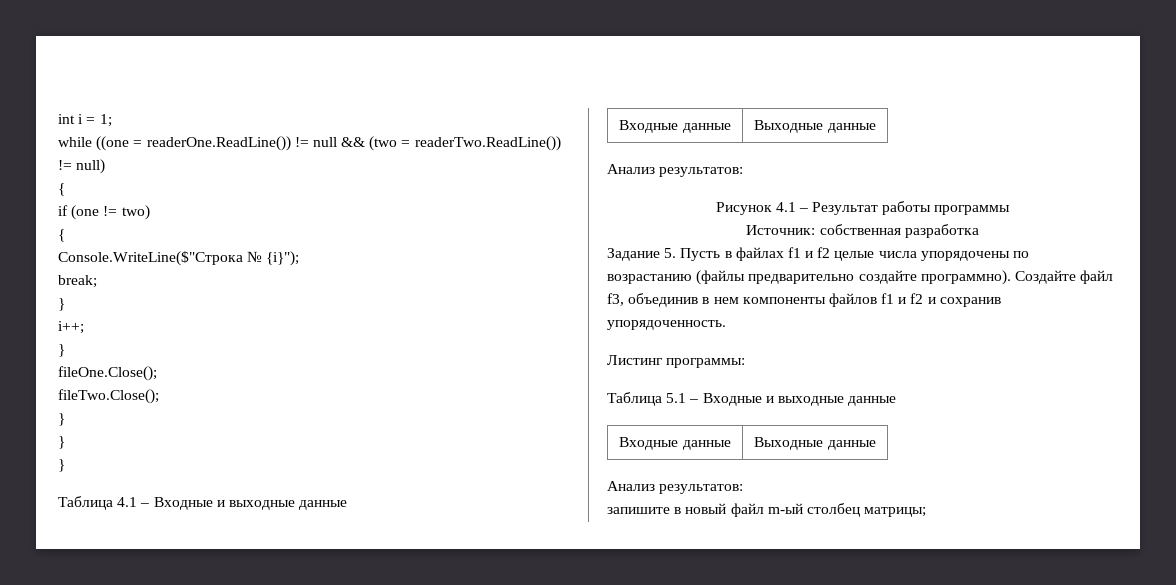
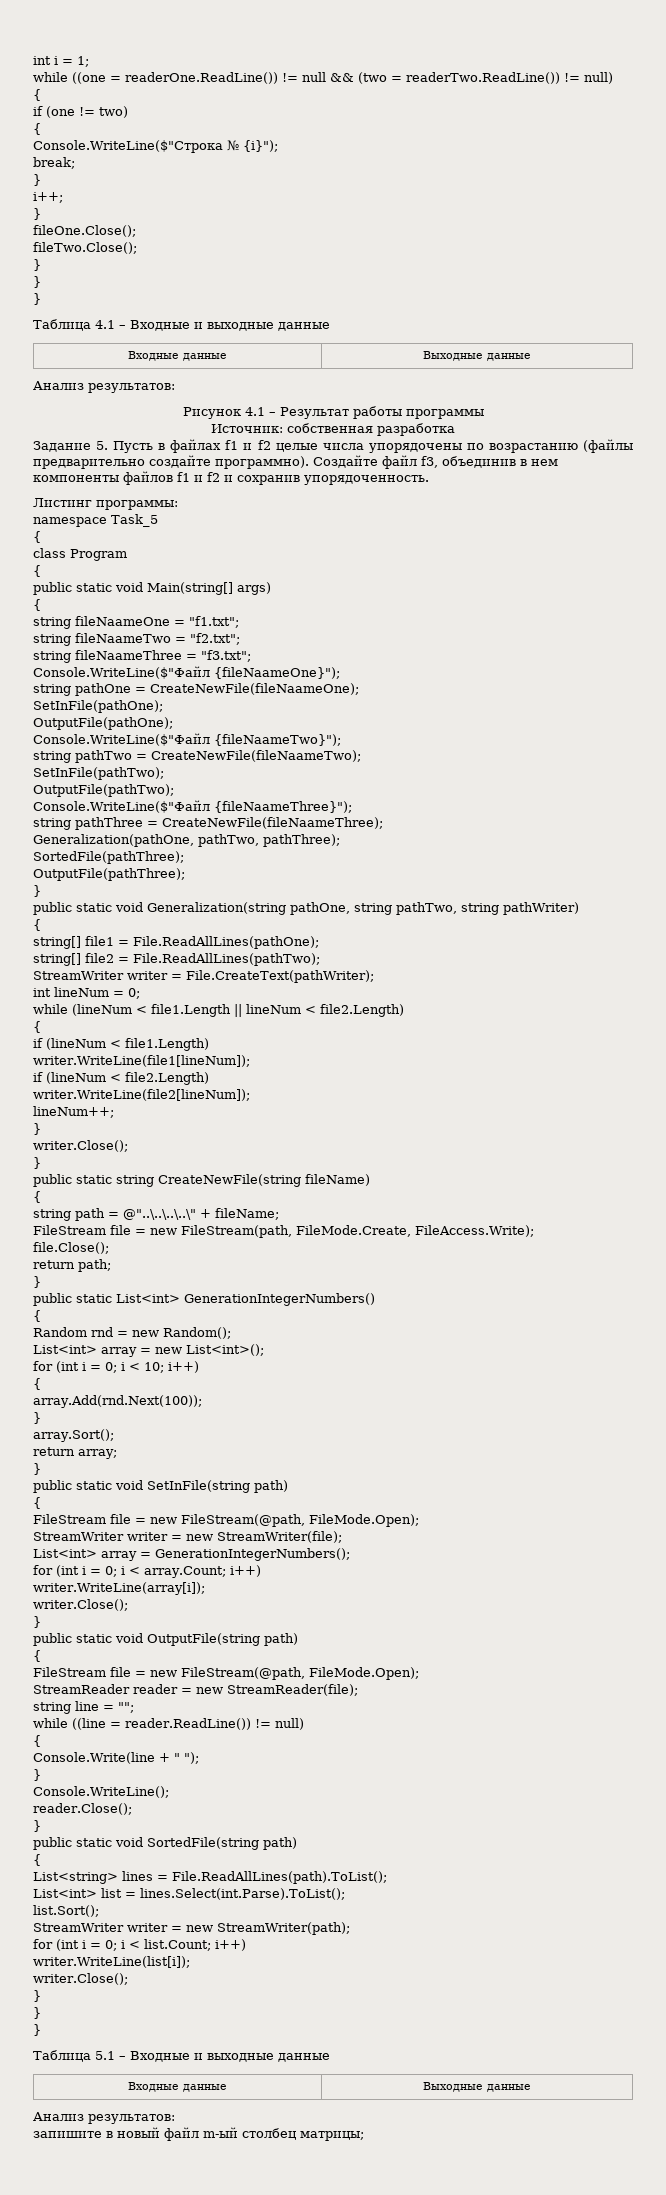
(746, 363) none -> [33,514,158,527] [33,531,41,543] [33,548,127,561] [33,565,41,577] [33,582,271,595] [33,599,41,611] [33,616,239,629] [33,633,240,646] [33,650,251,663] [33,666,340,679] [33,683,359,696] [33,700,163,713] [33,717,173,730] [33,733,341,746] [33,750,361,763] [33,767,164,780] [33,784,174,797] [33,800,352,813] [33,817,383,830] [33,834,340,847] [33,851,184,864] [33,868,185,881] [33,885,41,897] [33,902,579,915] [33,919,41,931] [33,936,319,949] [33,953,320,966] [33,970,374,983] [33,987,140,999] [33,1004,404,1017] [33,1021,41,1033] [33,1038,209,1051] [33,1055,250,1067] [33,1072,209,1085] [33,1089,250,1101] [33,1106,114,1118] [33,1123,41,1135] [33,1140,128,1152] [33,1157,41,1169] [33,1174,370,1187] [33,1191,41,1203] [33,1208,279,1221] [33,1225,534,1238] [33,1242,109,1254] [33,1259,111,1272] [33,1276,41,1288] [33,1293,375,1306] [33,1310,41,1322] [33,1327,231,1339] [33,1344,264,1357] [33,1361,199,1373] [33,1378,41,1390] [33,1395,202,1408] [33,1412,41,1424] [33,1429,114,1442] [33,1447,117,1459] [33,1463,41,1475] [33,1480,288,1493] [33,1497,41,1509] [33,1514,419,1527] [33,1531,342,1543] [33,1548,350,1561] [33,1565,261,1578] [33,1582,205,1595] [33,1599,128,1611] [33,1616,41,1628] [33,1633,298,1646] [33,1650,41,1662] [33,1667,419,1680] [33,1684,358,1696] [33,1701,134,1714] [33,1718,304,1730] [33,1735,41,1747] [33,1752,199,1764] [33,1769,41,1781] [33,1786,169,1798] [33,1803,132,1815] [33,1820,41,1832] [33,1837,297,1850] [33,1854,41,1866] [33,1871,387,1884] [33,1888,345,1900] [33,1905,99,1917] [33,1922,350,1935] [33,1939,246,1951] [33,1956,190,1968] [33,1973,128,1985] [33,1990,41,2002] [33,2007,41,2019] [33,2024,41,2036] // namespace Task_5 // { // class Program // { // public static void Main(string[] args) // { // string fileNaameOne = "f1.txt"; // string fileNaameTwo = "f2.txt"; // string fileNaameThree = "f3.txt"; // Console.WriteLine($"Файл {fileNaameOne}"); // string pathOne = CreateNewFile(fileNaameOne); // SetInFile(pathOne); // OutputFile(pathOne); // Console.WriteLine($"Файл {fileNaameTwo}"); // string pathTwo = CreateNewFile(fileNaameTwo); // SetInFile(pathTwo); // OutputFile(pathTwo); // Console.WriteLine($"Файл {fileNaameThree}"); // string pathThree = CreateNewFile(fileNaameThree); // Generalization(pathOne, pathTwo, pathThree); // SortedFile(pathThree); // OutputFile(pathThree); // } // public static void Generalization(string pathOne, string pathTwo, string pathWriter) // { // string[] file1 = File.ReadAllLines(pathOne); // string[] file2 = File.ReadAllLines(pathTwo); // StreamWriter writer = File.CreateText(pathWriter); // int lineNum = 0; // while (lineNum < file1.Length || lineNum < file2.Length) // { // if (lineNum < file1.Length) // writer.WriteLine(file1[lineNum]); // if (lineNum < file2.Length) // writer.WriteLine(file2[lineNum]); // lineNum++; // } // writer.Close(); // } // public static string CreateNewFile(string fileName) // { // string path = @"..\..\..\..\" + fileName; // FileStream file = new FileStream(path, FileMode.Create, FileAccess.Write); // file.Close(); // return path; // } // public static List<int> GenerationIntegerNumbers() // { // Random rnd = new Random(); // List<int> array = new List<int>(); // for (int i = 0; i < 10; i++) // { // array.Add(rnd.Next(100)); // } // array.Sort(); // return array; // } // public static void SetInFile(string path) // { // FileStream file = new FileStream(@path, FileMode.Open); // StreamWriter writer = new StreamWriter(file); // List<int> array = GenerationIntegerNumbers(); // for (int i = 0; i < array.Count; i++) // writer.WriteLine(array[i]); // writer.Close(); // } // public static void OutputFile(string path) // { // FileStream file = new FileStream(@path, FileMode.Open); // StreamReader reader = new StreamReader(file); // string line = ""; // while ((line = reader.ReadLine()) != null) // { // Console.Write(line + " "); // } // Console.WriteLine(); // reader.Close(); // } // public static void SortedFile(string path) // { // List<string> lines = File.ReadAllLines(path).ToList(); // List<int> list = lines.Select(int.Parse).ToList(); // list.Sort(); // StreamWriter writer = new StreamWriter(path); // for (int i = 0; i < list.Count; i++) // writer.WriteLine(list[i]); // writer.Close(); // } // } // }

